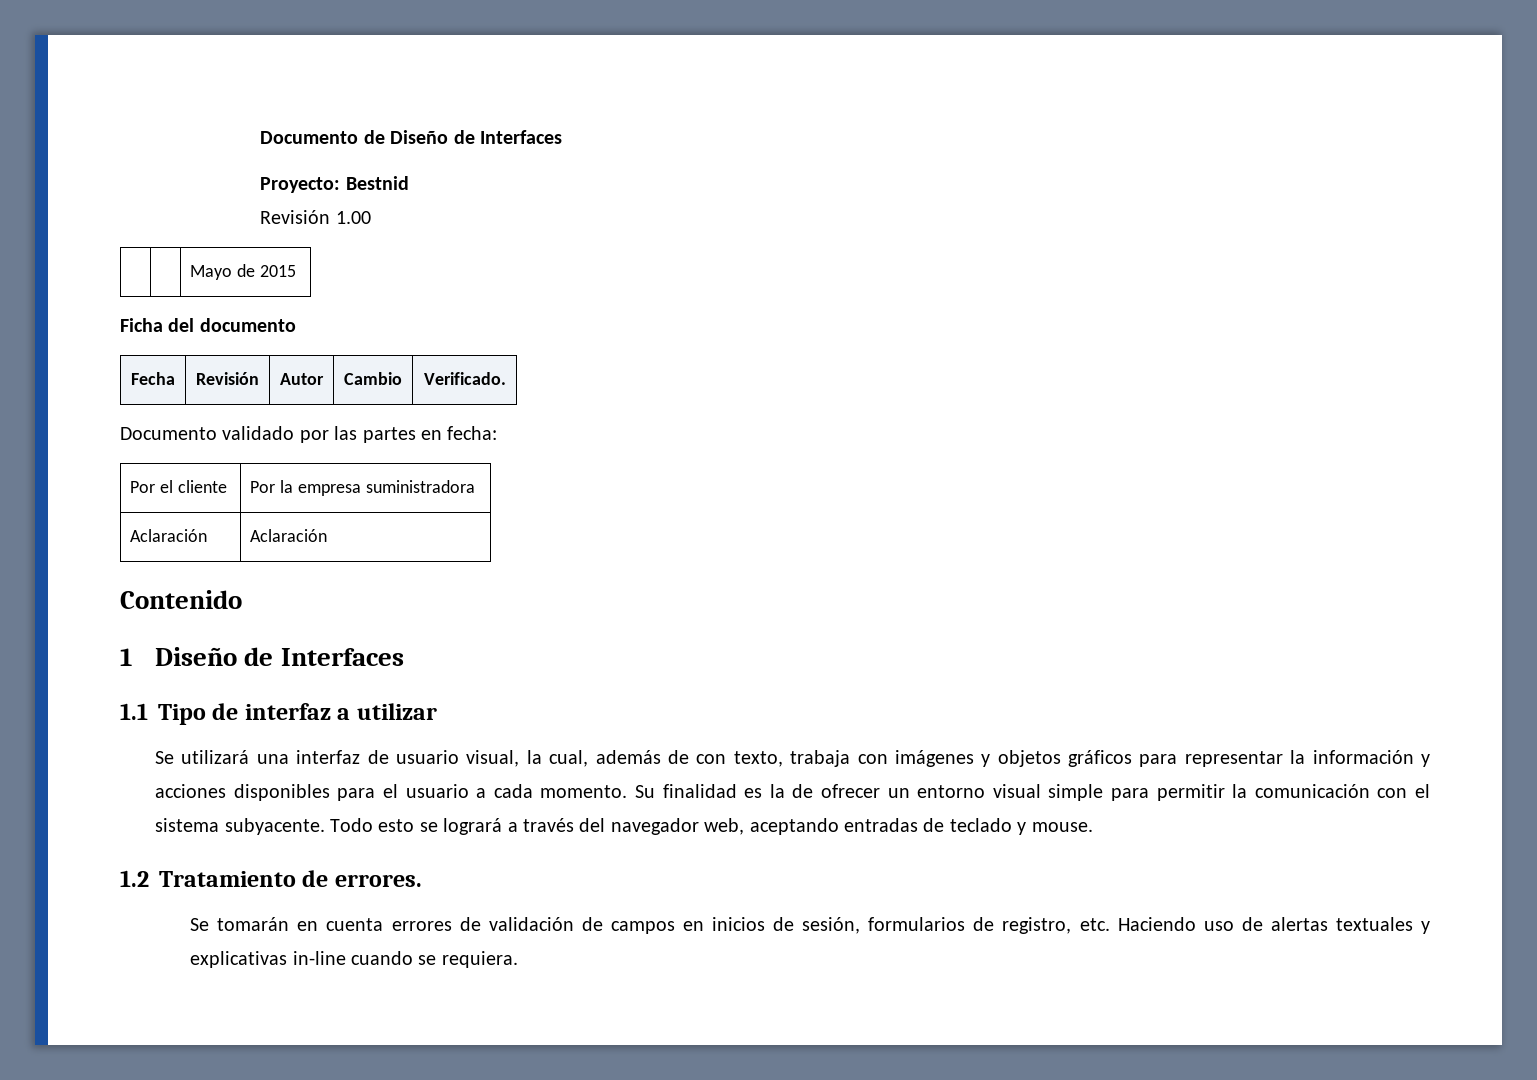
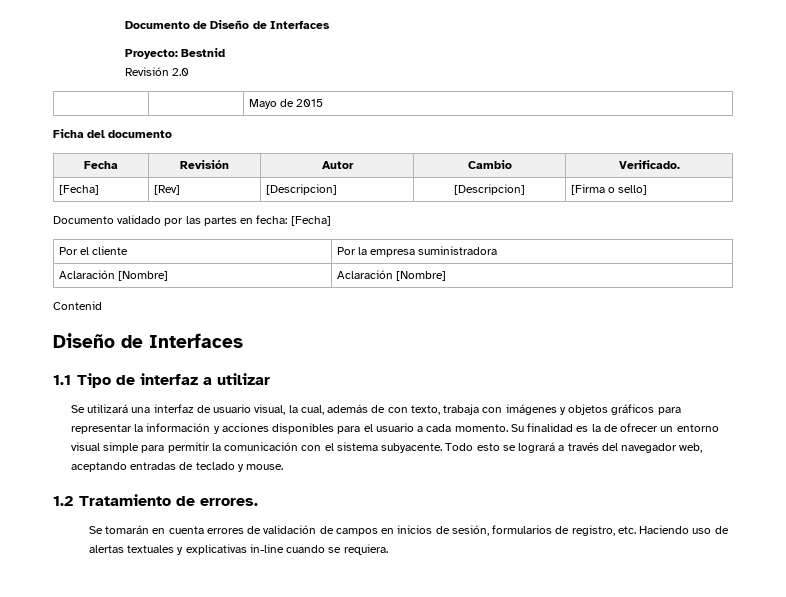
[335,211,371,224] 1.00 -> [172,68,190,76] 2.0
(506, 378) none -> [58,185,99,195] [153,185,180,195] [265,184,337,195] [454,184,525,195] [570,184,648,195] // [Fecha] | [Rev] | [Descripcion] | [Descripcion] | [Firma o sello]
(498, 433) none -> [290,216,331,226] [Fecha]
[250,529,328,542] [120,590,242,609] [120,648,132,666] | Aclaración // Contenido // 1 -> [117,271,168,281] [336,270,446,281] [53,301,102,310] [Nombre] | Aclaración [Nombre] // Contenid //

